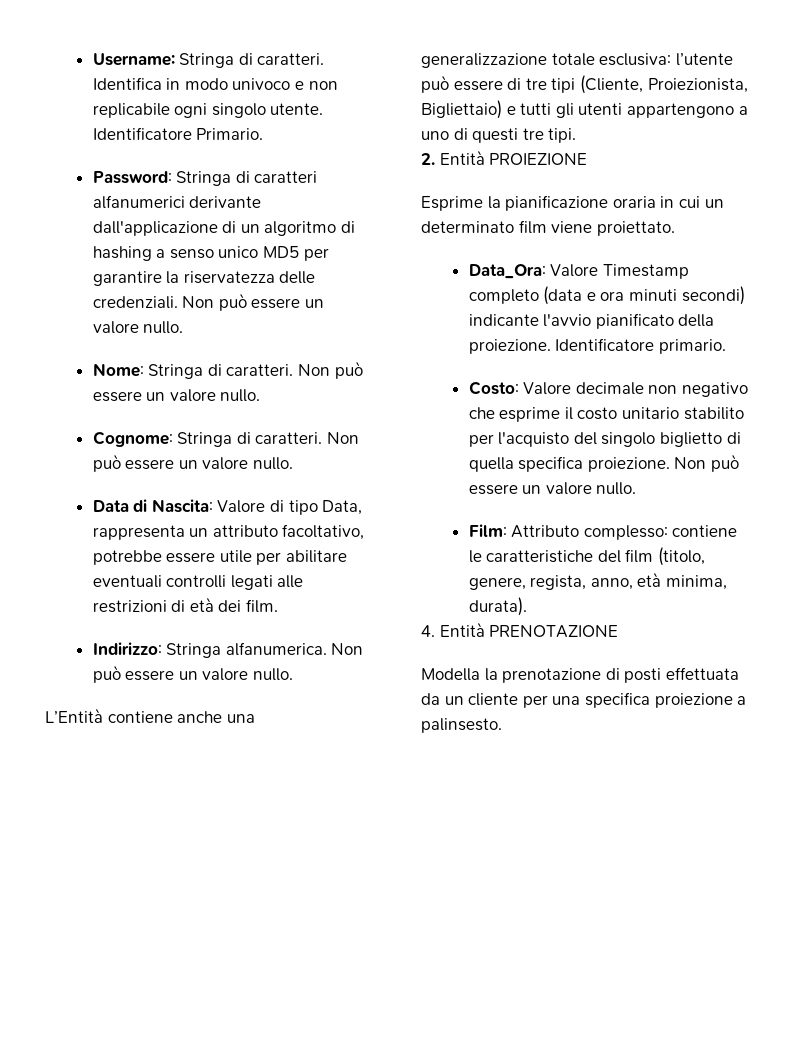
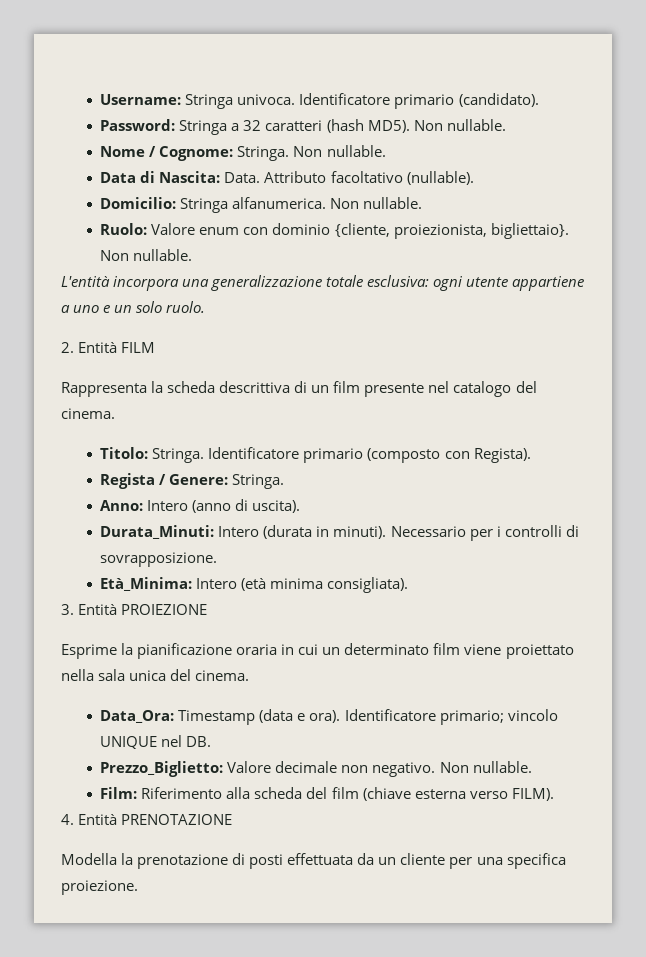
[238,53,325,65] [92,77,338,90] [92,103,324,118] [92,127,264,140] [92,171,318,186] [92,195,262,209] [92,221,356,236] [92,246,329,261] [92,271,316,286] [92,293,325,311] [92,321,184,334] [92,361,363,379] [92,389,261,402] [92,431,360,447] [92,454,294,472] [92,499,363,515] [92,524,365,540] [92,550,348,565] [92,575,304,590] [92,597,279,613] [92,642,364,658] [92,665,294,683] [45,708,255,723] [421,53,733,68] [421,75,748,94] [421,100,748,119] [421,128,577,143] [421,153,435,165] di caratteri. Identifica in modo univoco e non replicabile ogni singolo utente. Identificatore Primario. // Password: Stringa di caratteri alfanumerici derivante dall'applicazione di un algoritmo di hashing a senso unico MD5 per garantire la riservatezza delle credenziali. Non può essere un valore nullo. // Nome: Stringa di caratteri. Non può essere un valore nullo. // Cognome: Stringa di caratteri. Non può essere un valore nullo. // Data di Nascita: Valore di tipo Data, rappresenta un attributo facoltativo, potrebbe essere utile per abilitare eventuali controlli legati alle restrizioni di età dei film. // Indirizzo: Stringa alfanumerica. Non può essere un valore nullo. // L’Entità contiene anche una generalizzazione totale esclusiva: l’utente può essere di tre tipi (Cliente, Proiezionista, Bigliettaio) e tutti gli utenti appartengono a uno di questi tre tipi. // 2. -> [237,93,539,109] [100,119,506,135] [100,145,386,161] [100,171,474,185] [100,197,423,213] [100,223,569,239] [100,249,193,261] [61,275,585,291] [61,301,206,313] [61,342,156,353] [61,381,537,397] [61,408,115,419] [100,447,531,463] [100,473,285,489] [100,499,301,513] [100,525,579,541] [100,552,218,567] [100,577,409,593] [61,604,74,615] univoca. Identificatore primario (candidato). // Password: Stringa a 32 caratteri (hash MD5). Non nullable. // Nome / Cognome: Stringa. Non nullable. // Data di Nascita: Data. Attributo facoltativo (nullable). // Domicilio: Stringa alfanumerica. Non nullable. // Ruolo: Valore enum con dominio {cliente, proiezionista, bigliettaio}. Non nullable. // L'entità incorpora una generalizzazione totale esclusiva: ogni utente appartiene a uno e un solo ruolo. // 2. Entità FILM // Rappresenta la scheda descrittiva di un film presente nel catalogo del cinema. // Titolo: Stringa. Identificatore primario (composto con Regista). // Regista / Genere: Stringa. // Anno: Intero (anno di uscita). // Durata_Minuti: Intero (durata in minuti). Necessario per i controlli di sovrapposizione. // Età_Minima: Intero (età minima consigliata). // 3.
[596,221,675,236] [468,264,689,279] [468,286,745,305] [468,313,715,329] [468,338,726,354] [468,381,749,397] [468,407,744,422] [468,432,741,447] [468,454,740,472] [468,482,637,495] [468,524,738,540] [468,547,706,566] [468,572,728,590] [468,597,527,616] proiettato. // Data_Ora: Valore Timestamp completo (data e ora minuti secondi) indicante l'avvio pianificato della proiezione. Identificatore primario. // Costo: Valore decimale non negativo che esprime il costo unitario stabilito per l'acquisto del singolo biglietto di quella specifica proiezione. Non può essere un valore nullo. // Film: Attributo complesso: contiene le caratteristiche del film (titolo, genere, regista, anno, età minima, durata). -> [505,644,574,659] [61,669,250,681] [100,709,558,725] [100,735,212,749] [100,761,532,777] [100,787,554,801] proiettato nella sala unica del cinema. // Data_Ora: Timestamp (data e ora). Identificatore primario; vincolo UNIQUE nel DB. // Prezzo_Biglietto: Valore decimale non negativo. Non nullable. // Film: Riferimento alla scheda del film (chiave esterna verso FILM).
[654,693,747,708] [421,718,502,733] proiezione a palinsesto. -> [61,880,138,895] proiezione.

